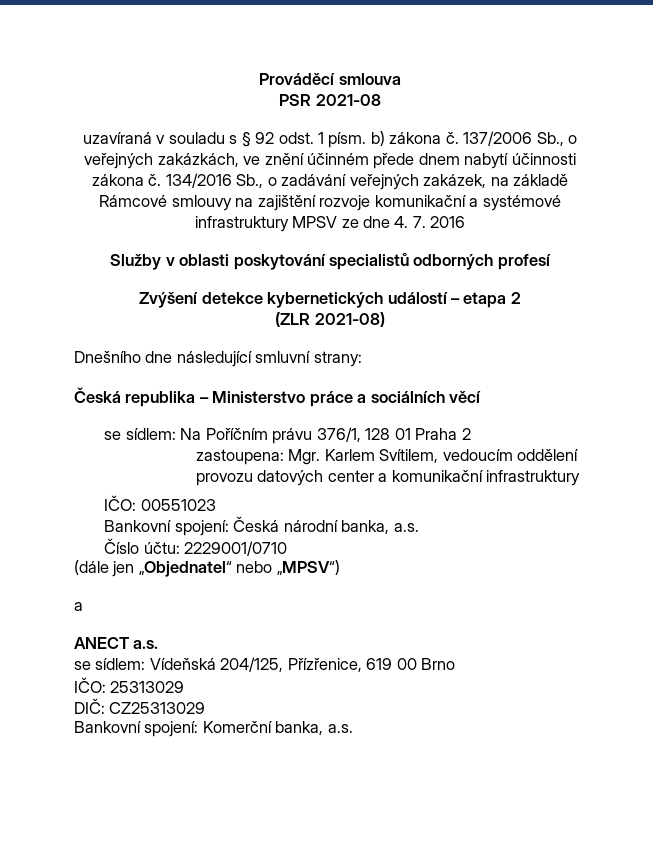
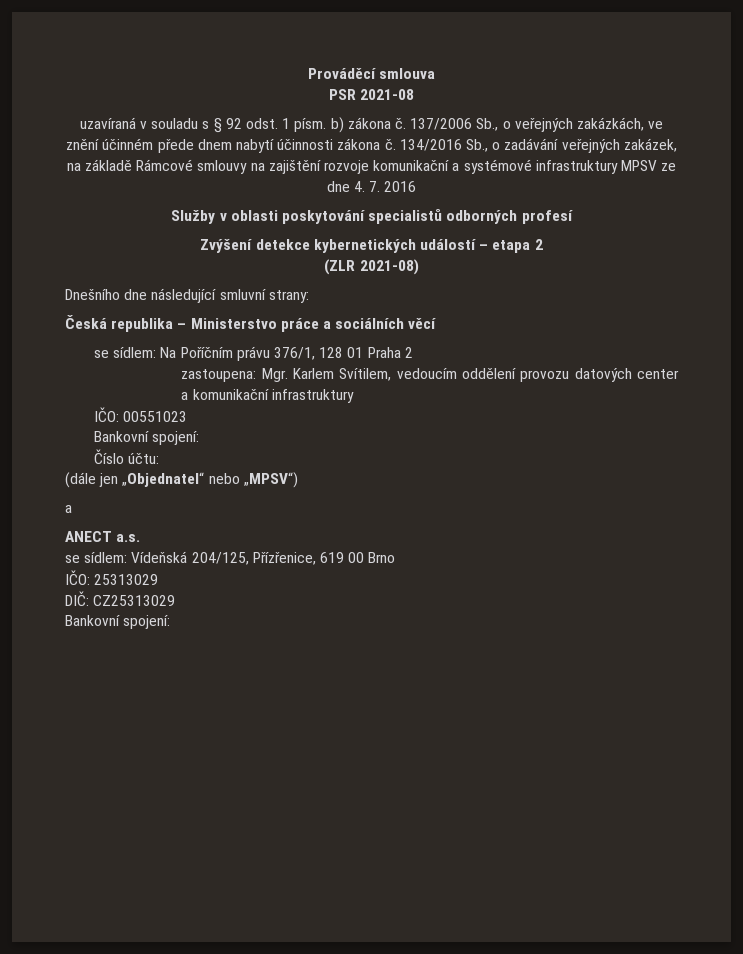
[233,516,419,534] Česká národní banka, a.s. -> (200, 438) none
[184,541,288,556] 2229001/0710 -> (160, 458) none
[202,721,353,735] Komerční banka, a.s. -> (171, 622) none

